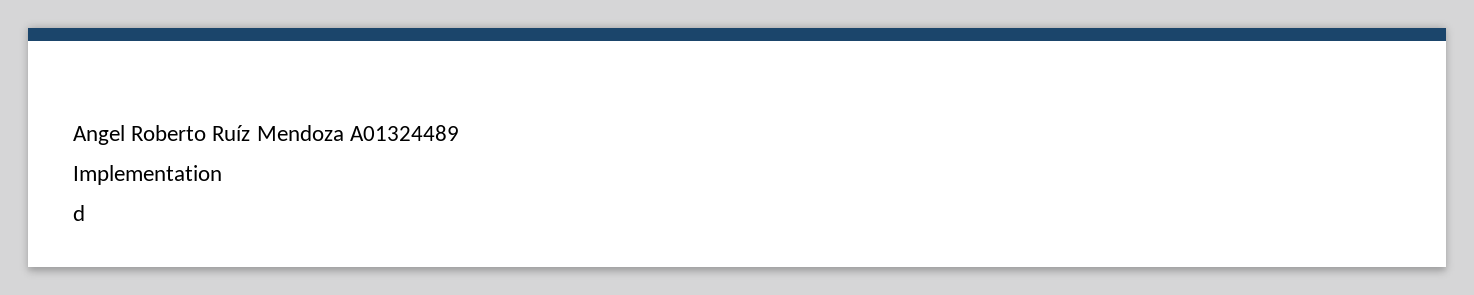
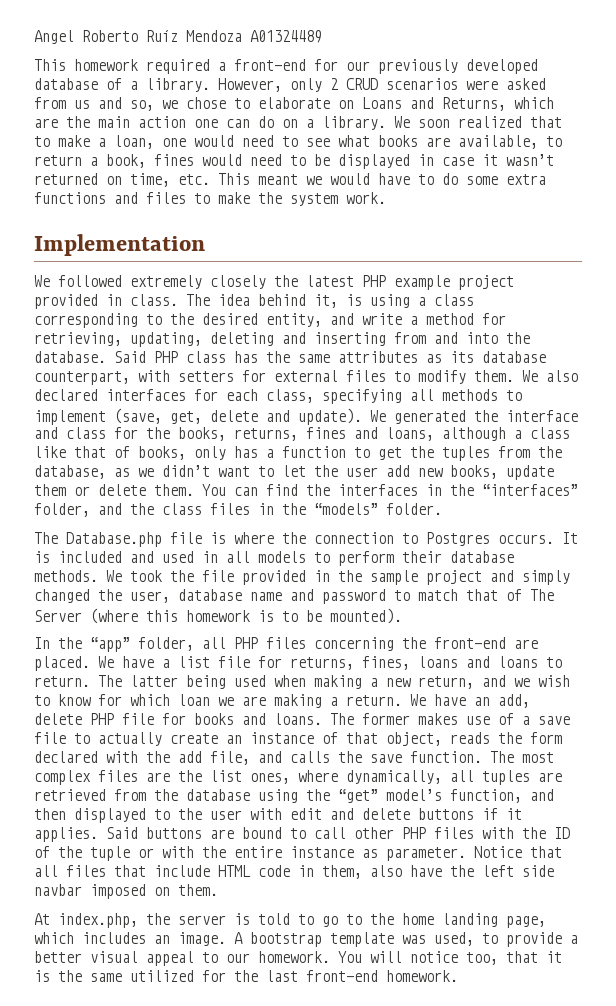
[73,165,222,185] [73,205,85,221] Implementation // d -> [34,59,538,74] [34,78,546,92] [34,97,554,111] [34,116,562,130] [34,135,562,149] [34,154,554,169] [34,173,546,187] [34,192,386,206] [34,234,205,256] [34,275,514,290] [34,294,474,309] [34,313,506,328] [34,332,530,347] [34,351,546,363] [34,370,578,385] [34,389,522,404] [34,408,578,425] [34,427,570,441] [34,446,562,461] [34,465,554,480] [34,484,578,496] [34,503,442,517] [34,532,578,547] [34,551,514,566] [34,570,570,585] [34,589,554,604] [34,608,402,624] [34,637,538,652] [34,656,562,671] [34,675,570,689] [34,694,530,708] [34,713,570,725] [34,732,562,746] [34,751,554,765] [34,770,562,785] [34,789,554,803] [34,808,522,823] [34,827,570,842] [34,846,562,861] [34,865,554,879] [34,884,218,899] [34,913,546,928] [34,932,578,947] [34,951,562,966] [34,970,458,982] This homework required a front-end for our previously developed database of a library. However, only 2 CRUD scenarios were asked from us and so, we chose to elaborate on Loans and Returns, which are the main action one can do on a library. We soon realized that to make a loan, one would need to see what books are available, to return a book, fines would need to be displayed in case it wasn’t returned on time, etc. This meant we would have to do some extra functions and files to make the system work. // Implementation // We followed extremely closely the latest PHP example project provided in class. The idea behind it, is using a class corresponding to the desired entity, and write a method for retrieving, updating, deleting and inserting from and into the database. Said PHP class has the same attributes as its database counterpart, with setters for external files to modify them. We also declared interfaces for each class, specifying all methods to implement (save, get, delete and update). We generated the interface and class for the books, returns, fines and loans, although a class like that of books, only has a function to get the tuples from the database, as we didn’t want to let the user add new books, update them or delete them. You can find the interfaces in the “interfaces” folder, and the class files in the “models” folder. // The Database.php file is where the connection to Postgres occurs. It is included and used in all models to perform their database methods. We took the file provided in the sample project and simply changed the user, database name and password to match that of The Server (where this homework is to be mounted). // In the “app” folder, all PHP files concerning the front-end are placed. We have a list file for returns, fines, loans and loans to return. The latter being used when making a new return, and we wish to know for which loan we are making a return. We have an add, delete PHP file for books and loans. The former makes use of a save file to actually create an instance of that object, reads the form declared with the add file, and calls the save function. The most complex files are the list ones, where dynamically, all tuples are retrieved from the database using the “get” model’s function, and then displayed to the user with edit and delete buttons if it applies. Said buttons are bound to call other PHP files with the ID of the tuple or with the entire instance as parameter. Notice that all files that include HTML code in them, also have the left side navbar imposed on them. // At index.php, the server is told to go to the home landing page, which includes an image. A bootstrap template was used, to provide a better visual appeal to our homework. You will notice too, that it is the same utilized for the last front-end homework.

